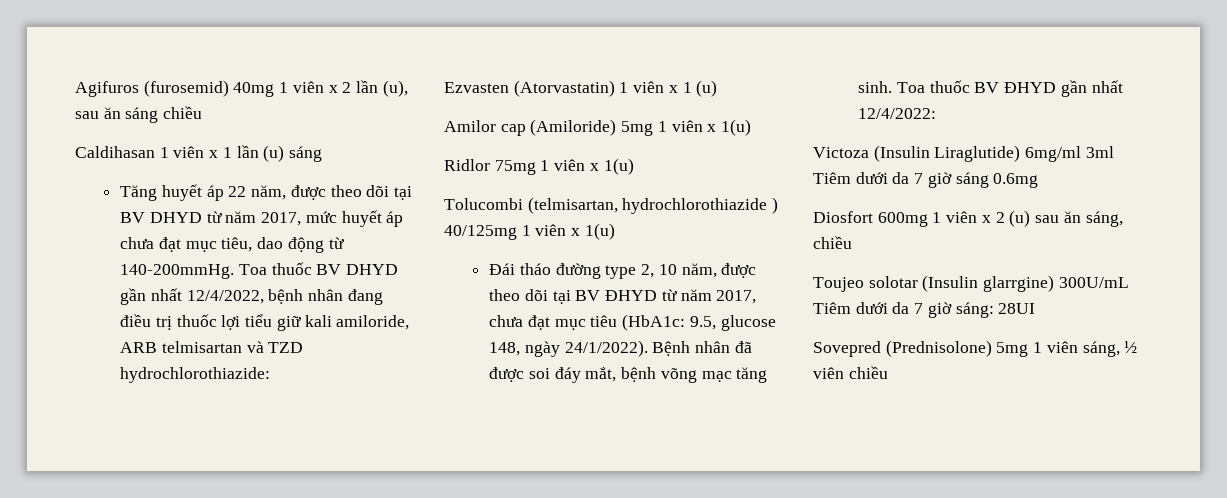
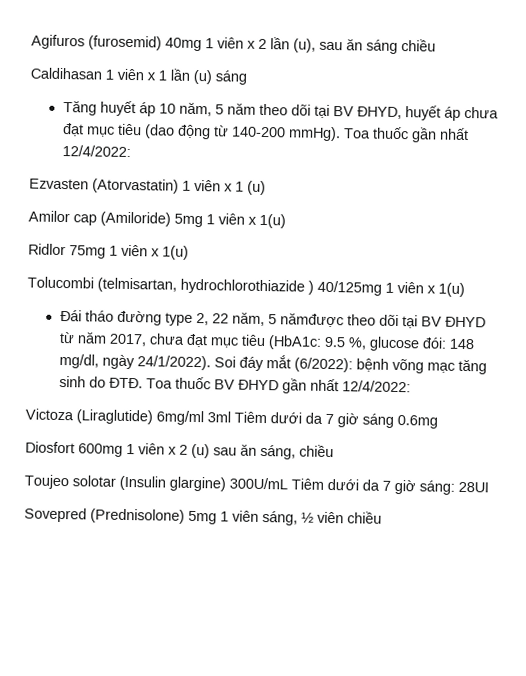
[228,185,413,200] [120,211,337,226] 22 năm, được theo dõi tại BV DHYD từ năm 2017, mức -> [158,101,402,120] 10 năm, 5 năm theo dõi tại BV ĐHYD,
[221,237,344,253] [120,262,399,279] [120,288,383,305] [120,314,410,331] [120,341,304,353] [120,367,271,383] tiêu, dao động từ 140-200mmHg. Toa thuốc BV DHYD gần nhất 12/4/2022, bệnh nhân đang điều trị thuốc lợi tiểu giữ kali amiloride, ARB telmisartan và TZD hydrochlorothiazide: -> [116,123,469,143] [61,144,131,158] tiêu (dao động từ 140-200 mmHg). Toa thuốc gần nhất 12/4/2022:
[658,263,757,278] 10 năm, được -> [211,311,344,328] 22 năm, 5 nămđược
[689,315,776,331] [489,340,752,357] [489,367,617,383] 9.5, glucose 148, ngày 24/1/2022). Bệnh nhân đã được soi đáy mắt, -> [323,336,475,352] [58,353,353,373] 9.5 %, glucose đói: 148 mg/dl, ngày 24/1/2022). Soi đáy mắt (6/2022):
[858,81,893,93] sinh. -> [58,375,143,389] sinh do ĐTĐ.
[873,145,1021,162] (Insulin Liraglutide) -> [76,409,153,425] (Liraglutide)
[983,275,1055,292] glarrgine) -> [169,476,226,492] glargine)

